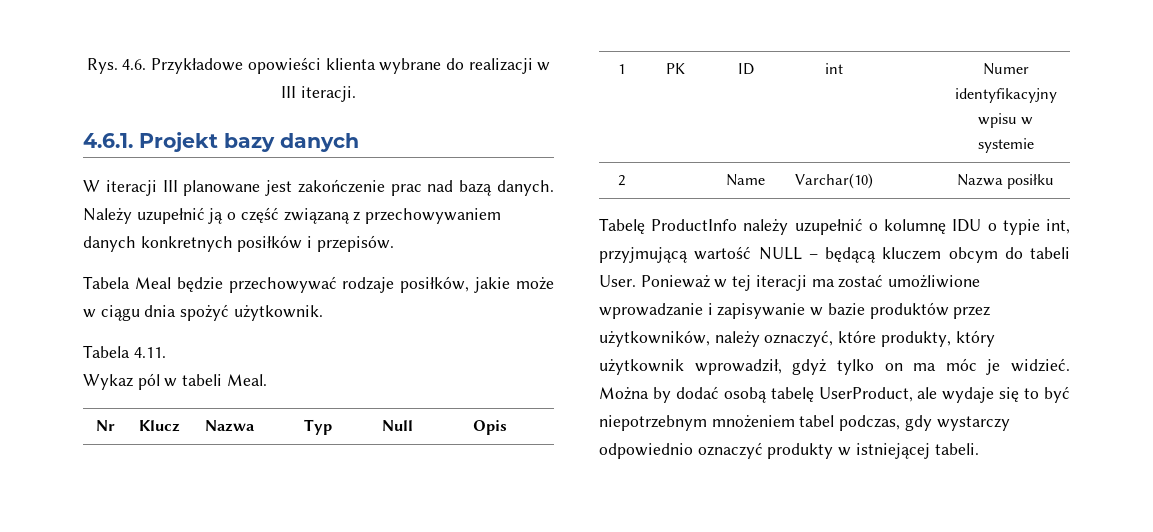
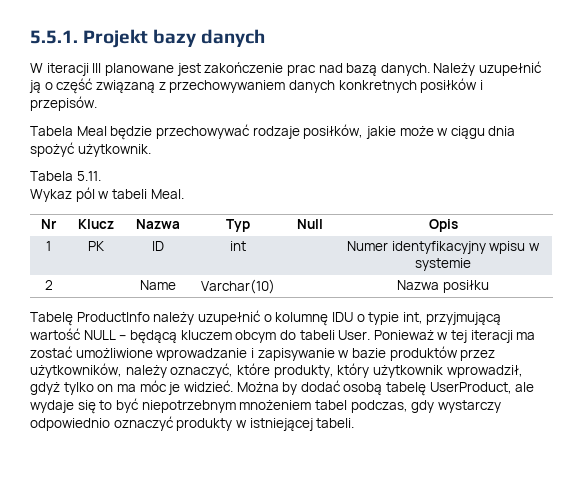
[86,57,551,74] [281,86,356,102] [83,133,133,148] Rys. 4.6. Przykładowe opowieści klienta wybrane do realizacji w III iteracji. // 4.6.1. -> [30,30,78,44] 5.5.1.
[133,347,166,358] 4.11. -> [76,171,101,181] 5.11.

